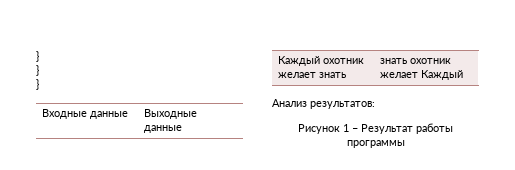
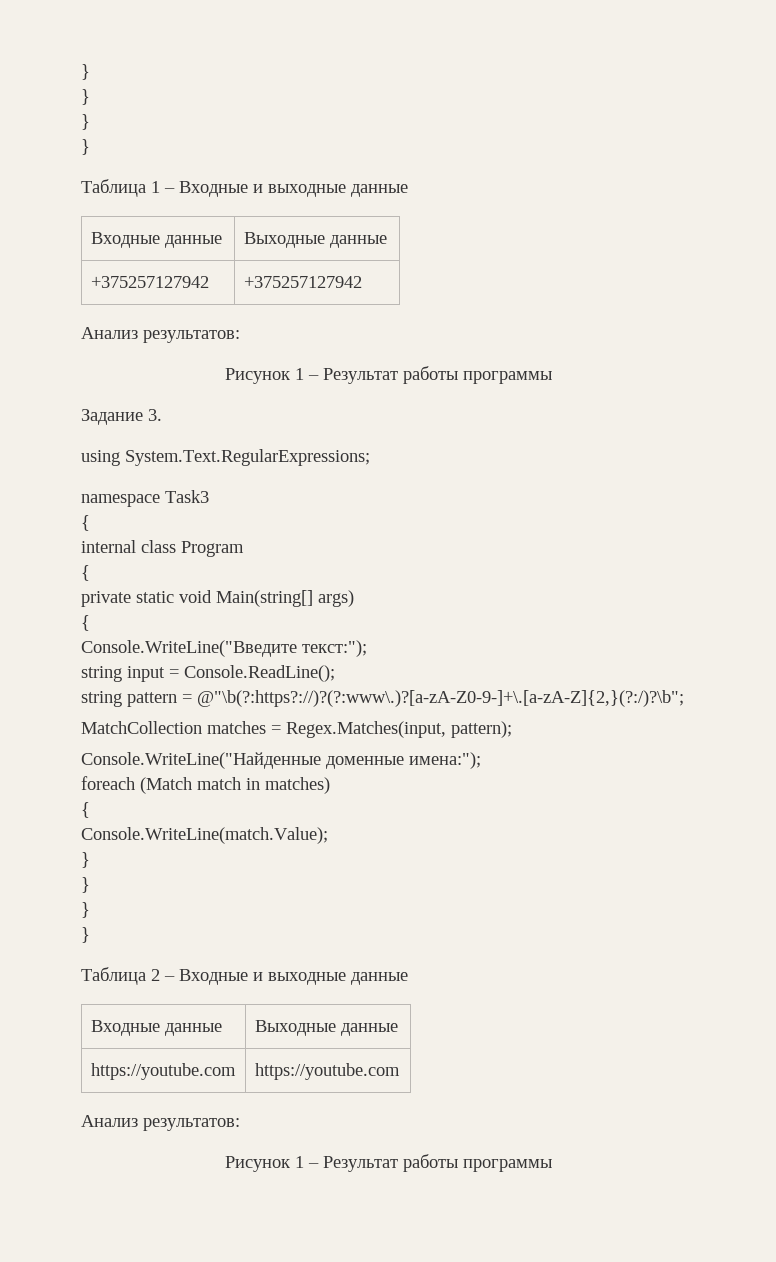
[36,51,39,62] [36,65,39,76] [36,79,39,90] [41,109,128,119] [143,109,197,119] [143,125,182,133] [277,56,364,66] [277,72,346,78] [379,58,451,64] [379,70,463,80] [272,99,375,109] [298,123,453,134] [346,140,405,148] } // } // } // Входные данные | Выходные данные // Каждый охотник желает знать | знать охотник желает Каждый // Анализ результатов: // Рисунок 1 – Результат работы программы -> [81,64,90,80] [81,89,90,105] [81,114,90,130] [81,139,90,155] [81,179,408,197] [90,232,222,248] [243,232,387,248] [90,276,209,288] [243,276,362,288] [81,327,240,343] [224,366,552,384] [81,409,162,425] [81,449,370,466] [81,490,209,507] [81,515,90,531] [81,540,244,557] [81,565,90,581] [81,590,354,607] [81,615,90,631] [81,640,367,657] [81,665,335,682] [81,690,684,707] [81,721,512,738] [81,752,481,769] [81,776,330,794] [81,802,90,818] [81,827,328,844] [81,852,90,868] [81,877,90,893] [81,902,90,918] [81,927,90,943] [81,967,408,985] [90,1020,222,1036] [254,1020,398,1036] [90,1063,236,1080] [254,1063,400,1080] [81,1115,240,1131] [224,1154,552,1172] } // } // } // } // Таблица 1 – Входные и выходные данные // Входные данные | Выходные данные // +375257127942 | +375257127942 // Анализ результатов: // Рисунок 1 – Результат работы программы // Задание 3. // using System.Text.RegularExpressions; // namespace Task3 // { // internal class Program // { // private static void Main(string[] args) // { // Console.WriteLine("Введите текст:"); // string input = Console.ReadLine(); // string pattern = @"\b(?:https?://)?(?:www\.)?[a-zA-Z0-9-]+\.[a-zA-Z]{2,}(?:/)?\b"; // MatchCollection matches = Regex.Matches(input, pattern); // Console.WriteLine("Найденные доменные имена:"); // foreach (Match match in matches) // { // Console.WriteLine(match.Value); // } // } // } // } // Таблица 2 – Входные и выходные данные // Входные данные | Выходные данные // https://youtube.com | https://youtube.com // Анализ результатов: // Рисунок 1 – Результат работы программы

